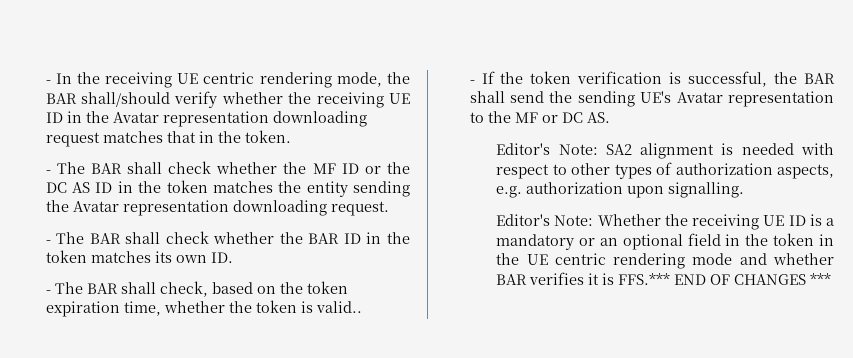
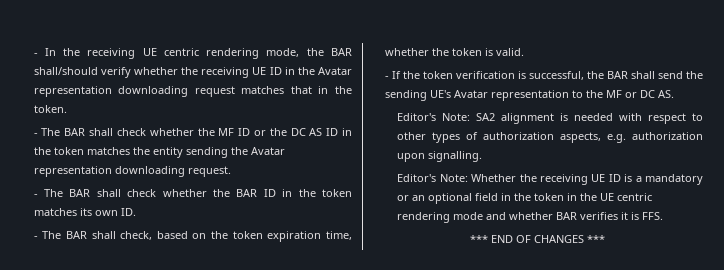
[315,301,362,313] valid.. -> [495,48,524,56] valid.
[618,273,671,285] FFS.*** -> [642,212,664,220] [470,235,488,243] FFS. // ***

